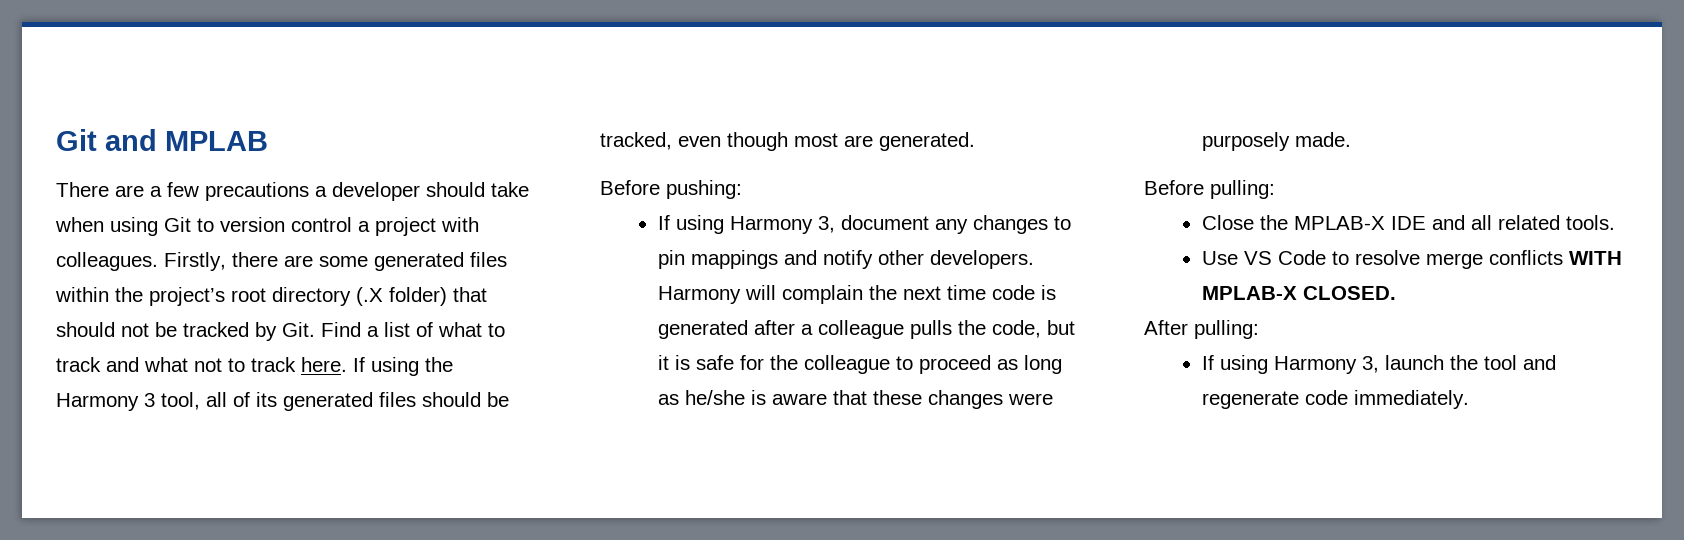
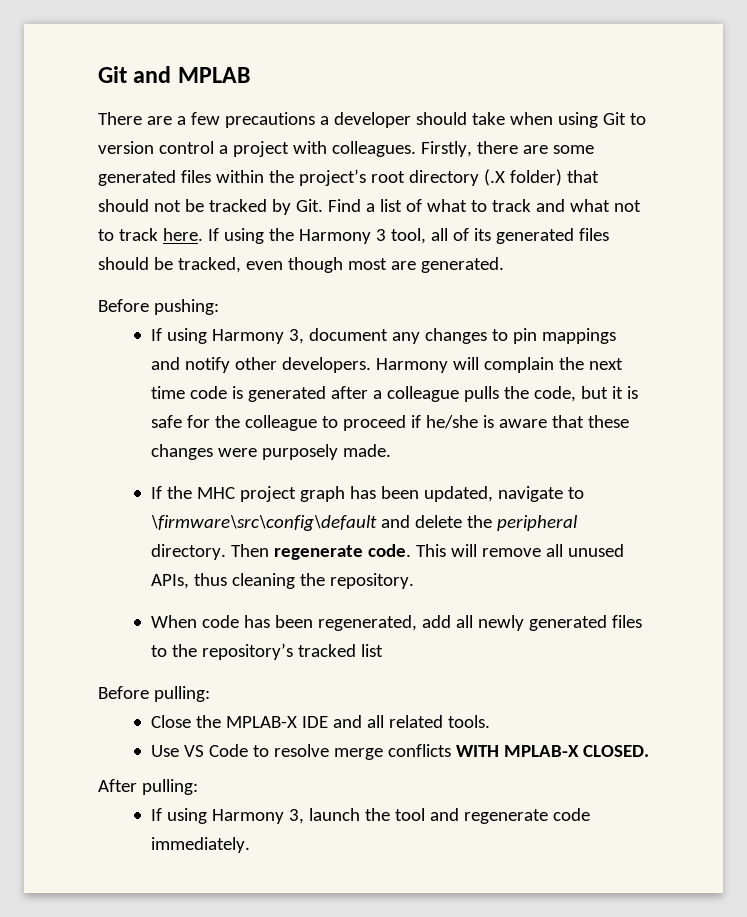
[996,355,1062,374] [657,394,679,405] as long as -> [410,415,421,428] if
(1351, 139) none -> [150,486,584,502] [150,515,578,531] [150,544,624,560] [150,573,414,589] [150,615,642,631] [150,643,383,660] // If the MHC project graph has been updated, navigate to \firmware\src\config\default and delete the peripheral directory. Then regenerate code. This will remove all unused APIs, thus cleaning the repository. // When code has been regenerated, add all newly generated files to the repository’s tracked list

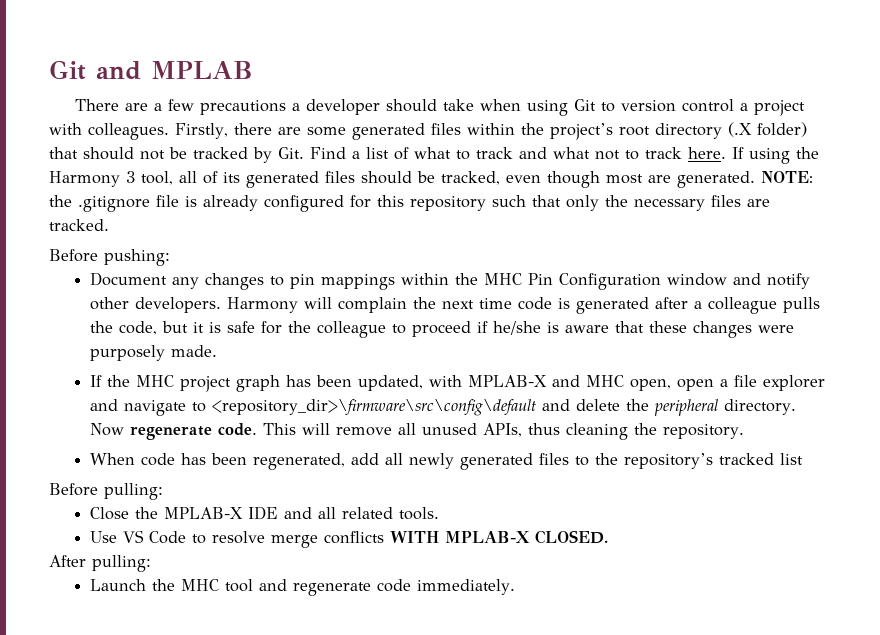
[98,299,219,315] [150,328,388,344] // Before pushing: // If using Harmony 3, document -> [761,171,813,183] [49,195,770,212] [49,219,109,231] [49,249,170,266] [90,272,168,286] NOTE: the .gitignore file is already configured for this repository such that only the necessary files are tracked. // Before pushing: // Document
(616, 336) none -> [401,273,728,290] within the MHC Pin Configuration window
(493, 494) none -> [429,375,826,391] [90,399,119,411] with MPLAB-X and MHC open, open a file explorer and
[150,515,377,531] \firmware\src\config\default -> [212,399,537,416] <repository_dir>\firmware\src\config\default
[230,544,269,557] Then -> [90,423,125,436] Now
[150,808,390,824] If using Harmony 3, launch the -> [90,579,220,591] Launch the MHC

